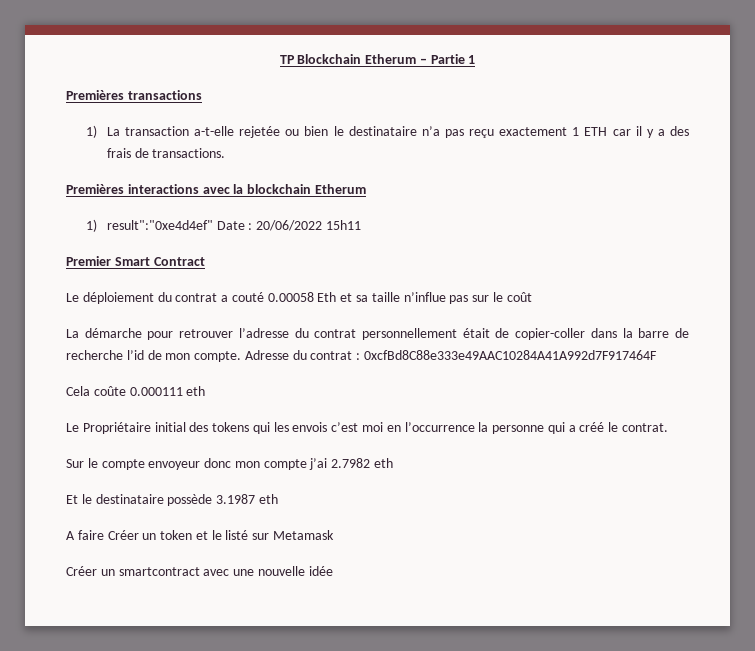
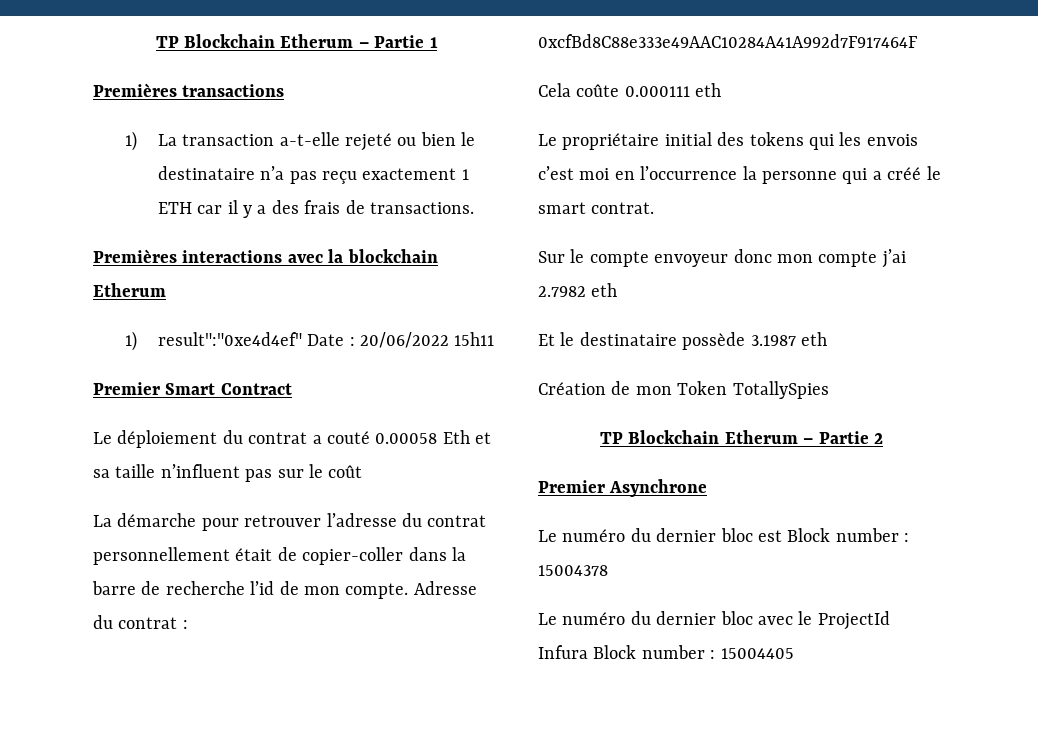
[239,126,281,138] rejetée -> [344,133,392,151] rejeté
[403,292,446,302] n’influe -> [160,464,240,478] n’influent
[82,422,151,434] Propriétaire -> [562,133,660,150] propriétaire
(619, 427) none -> [538,202,586,214] smart
[66,530,335,540] [66,566,333,576] A faire Créer un token et le listé sur Metamask // Créer un smartcontract avec une nouvelle idée -> [538,381,829,399] [600,430,883,444] [538,479,708,497] [538,528,910,542] [538,565,608,576] [538,611,890,630] [538,645,794,659] Création de mon Token TotallySpies // TP Blockchain Etherum – Partie 2 // Premier Asynchrone // Le numéro du dernier bloc est Block number : 15004378 // Le numéro du dernier bloc avec le ProjectId Infura Block number : 15004405

